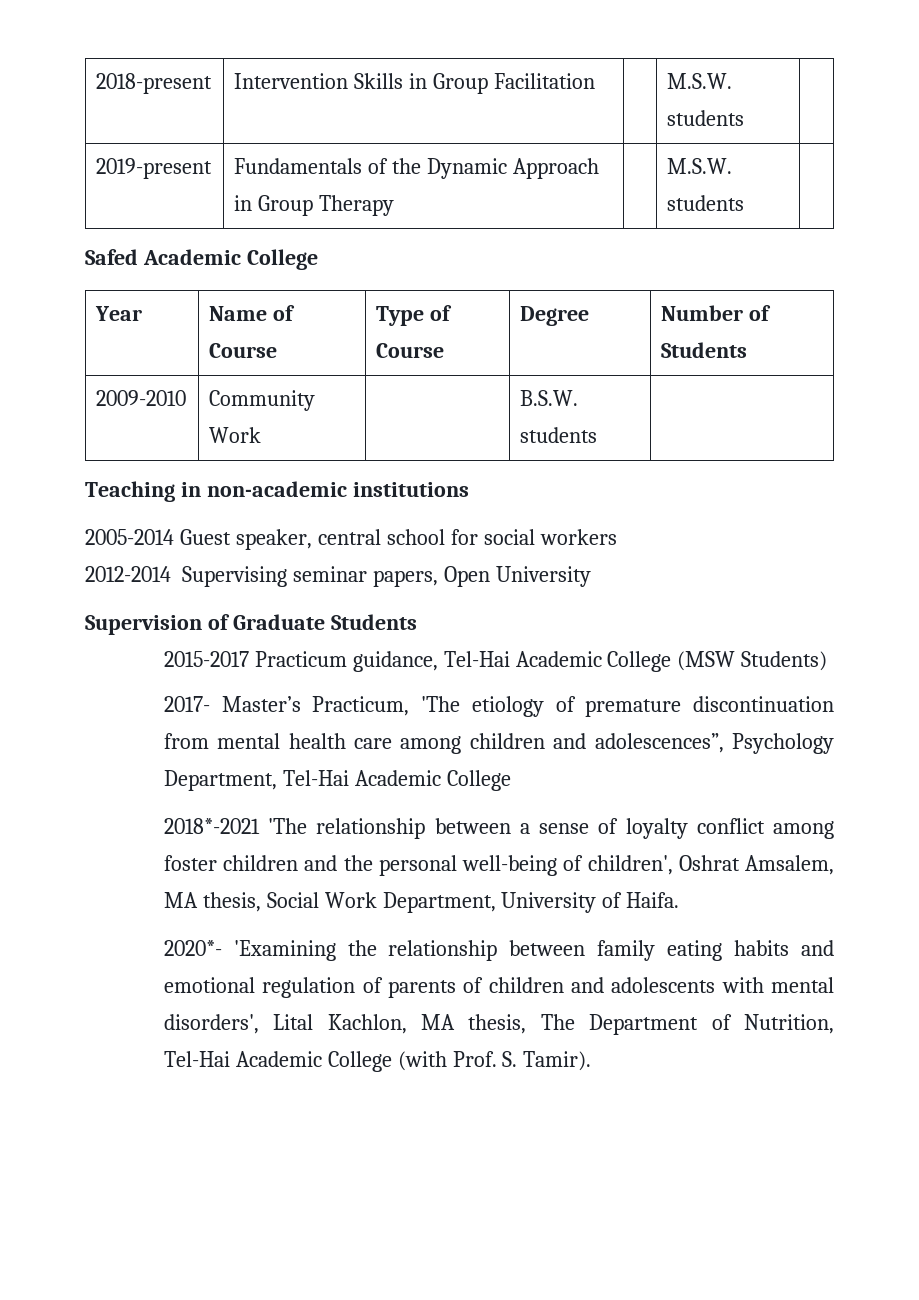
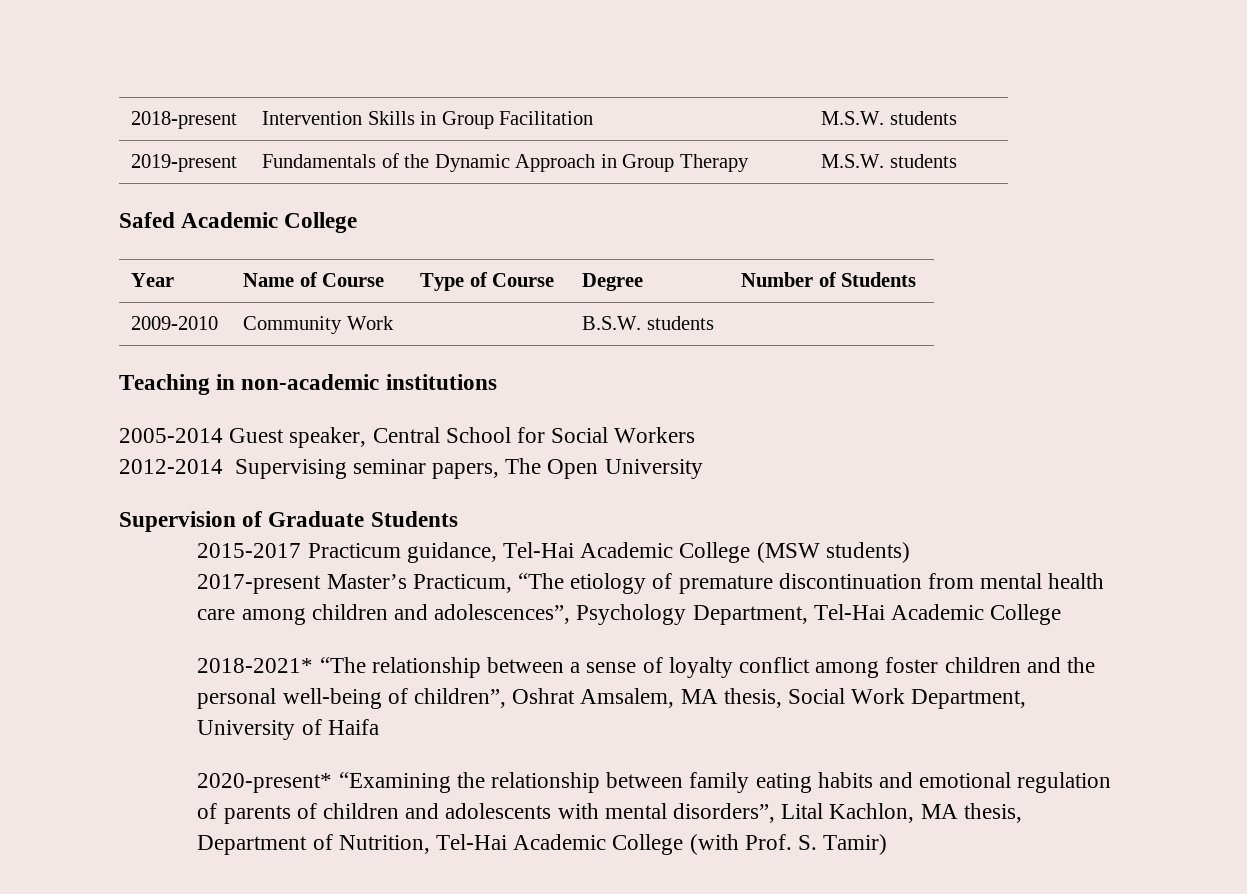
[317,529,617,545] central school for social workers -> [372,427,696,443] Central School for Social Workers
(438, 578) none -> [505,458,542,474] The
[741,651,828,671] [163,696,210,712] Students) // 2017- -> [825,542,910,563] [197,574,322,594] students) // 2017-present
[421,696,461,712] 'The -> [517,573,564,589] “The
[163,818,308,834] 2018*-2021 'The -> [197,657,366,673] 2018-2021* “The
[587,855,673,875] children', -> [413,688,506,708] children”,
[626,892,680,908] [163,940,336,961] Haifa. // 2020*- 'Examining -> [327,719,379,735] [197,772,451,793] Haifa // 2020-present* “Examining
[163,1014,259,1034] disorders', -> [673,803,776,823] disorders”,
[540,1014,575,1030] The -> (1022, 813) none
[523,1051,592,1071] Tamir). -> [823,834,888,855] Tamir)

